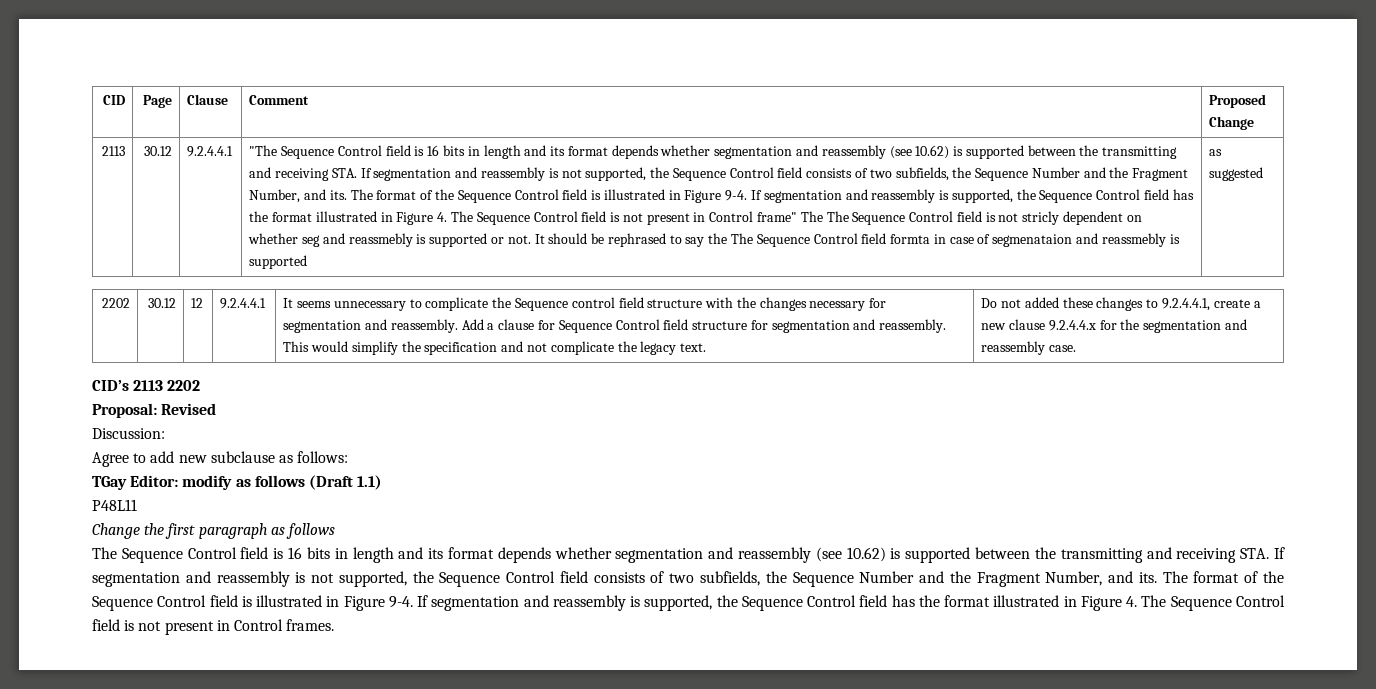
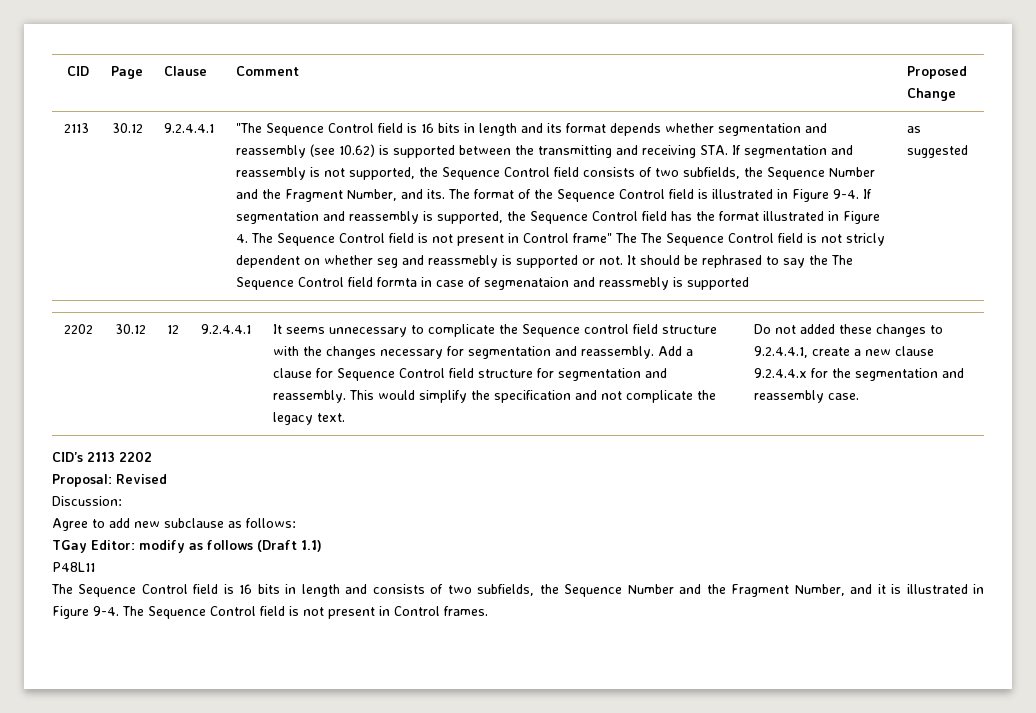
[92,523,335,539] // Change the first paragraph as follows -> (95, 567) none
[428,547,1285,563] [92,571,588,587] its format depends whether segmentation and reassembly (see 10.62) is supported between the transmitting and receiving STA. If segmentation and reassembly is not supported, the Sequence Control field -> (368, 589) none
[1138,571,1284,583] [92,595,1138,611] its. The format of the Sequence Control field is illustrated in Figure 9-4. If segmentation and reassembly is supported, the Sequence Control field has the format illustrated in Figure 4. -> [877,584,985,594] [52,606,119,619] it is illustrated in Figure 9-4.

